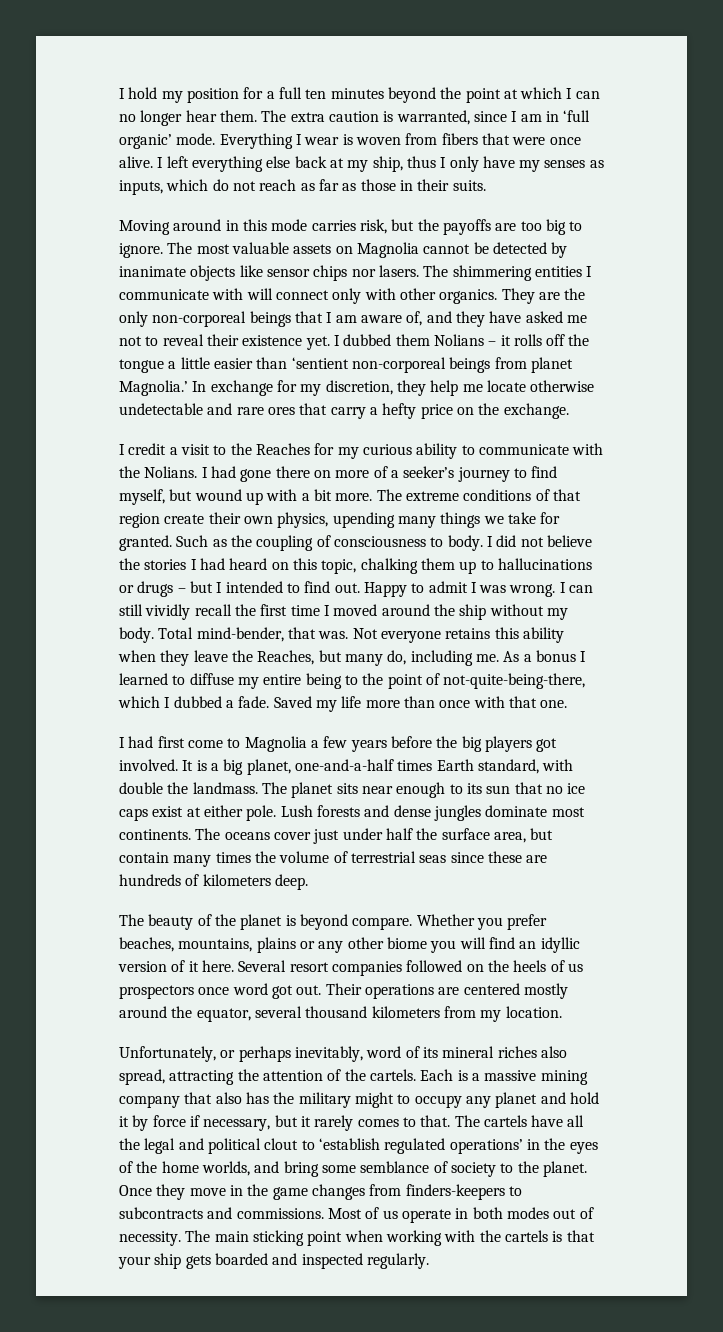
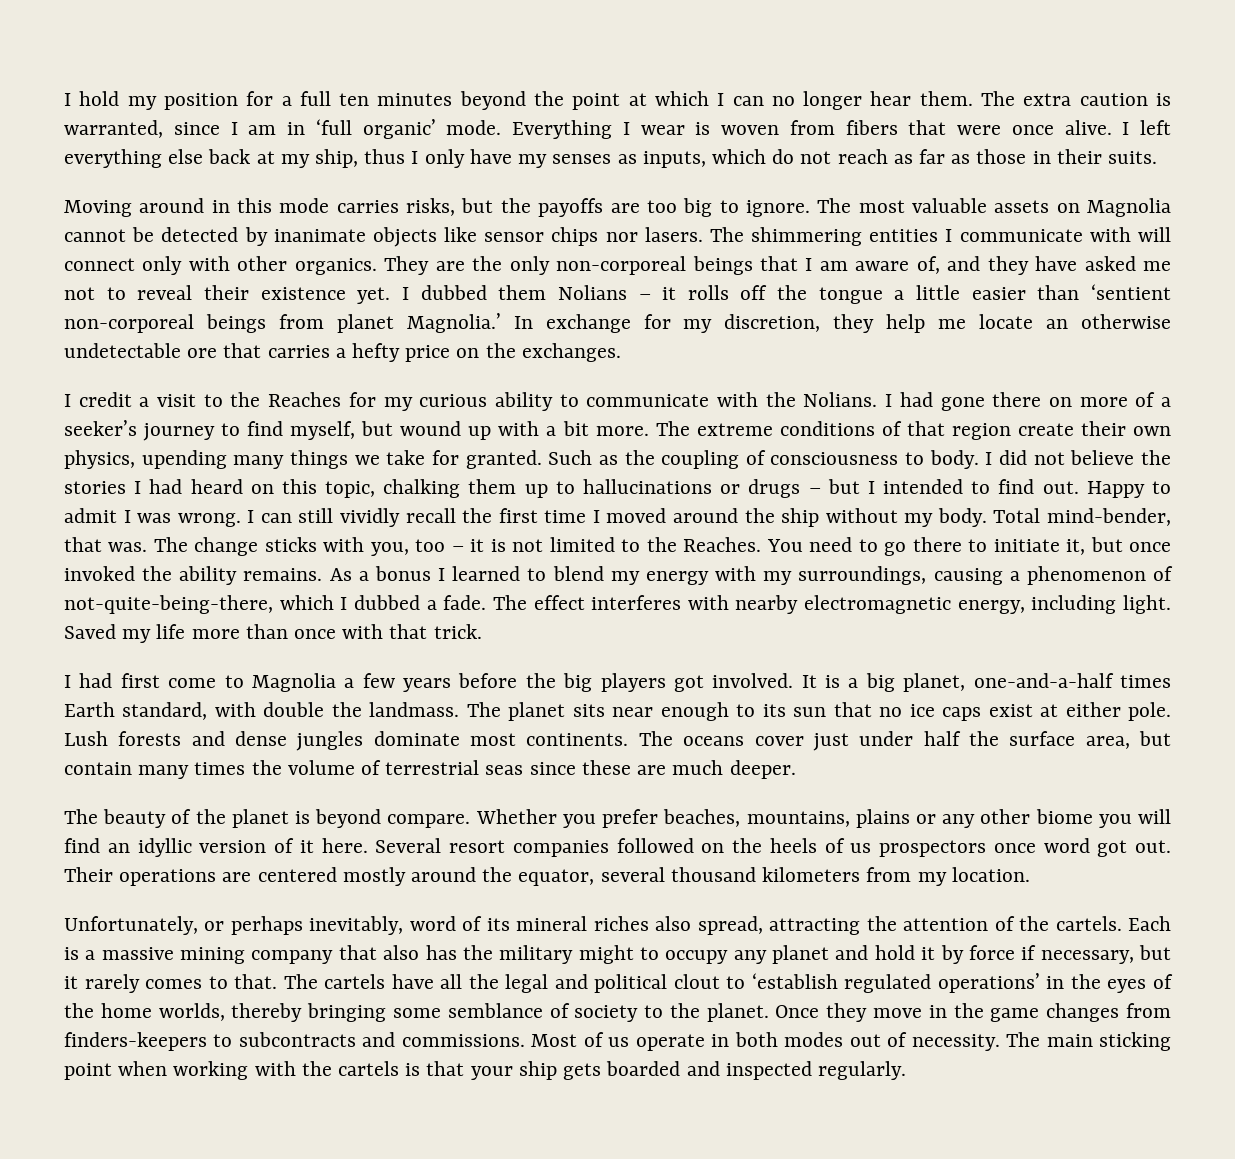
[359,219,387,234] risk, -> [406,198,456,216] risks,
(526, 386) none -> [1046,319,1069,329] an
[207,403,366,419] and rare ores that carry -> [187,343,330,358] ore that carries
[503,403,569,419] exchange. -> [521,343,621,362] exchanges.
[352,627,564,643] [118,650,499,666] Not everyone retains this ability when they leave the Reaches, but many do, including me. -> [153,537,1172,556] [64,566,323,585] The change sticks with you, too – it is not limited to the Reaches. You need to go there to initiate it, but once invoked the ability remains.
[189,673,423,689] diffuse my entire being to the point -> [552,566,1146,585] blend my energy with my surroundings, causing a phenomenon
(270, 702) none -> [492,595,1171,614] The effect interferes with nearby electromagnetic energy, including light.
[540,700,568,708] one. -> [433,624,482,639] trick.
[119,874,308,890] hundreds of kilometers deep. -> [672,760,796,779] much deeper.
[254,1161,319,1177] and bring -> [231,1003,387,1022] thereby bringing

